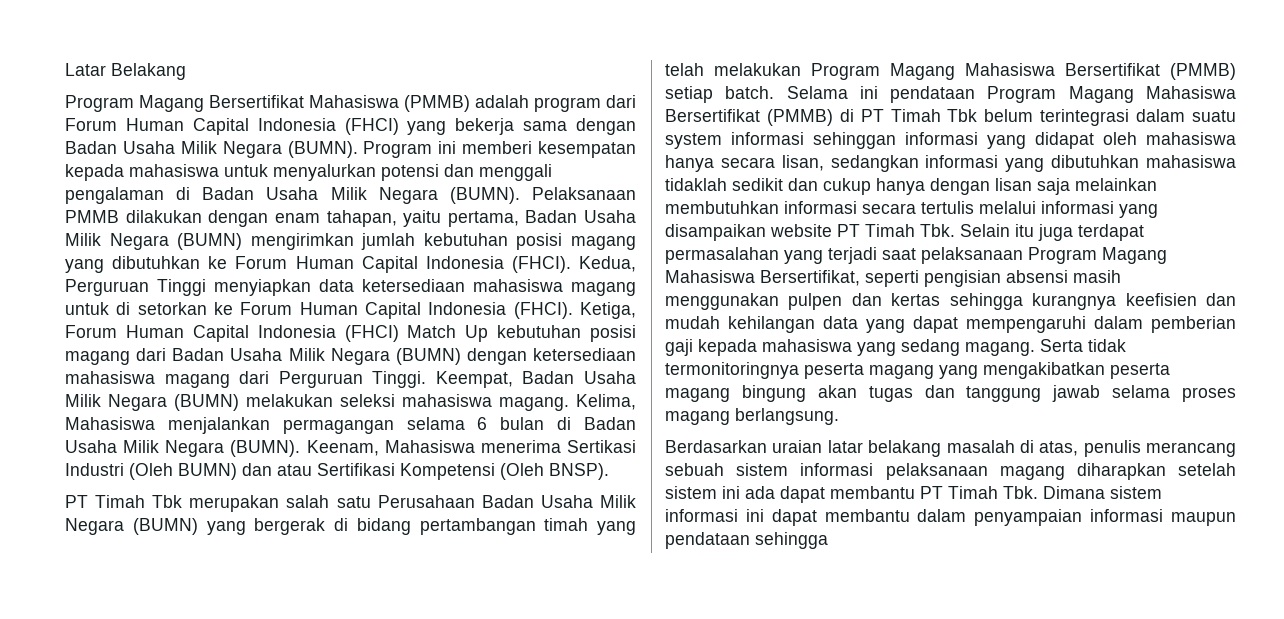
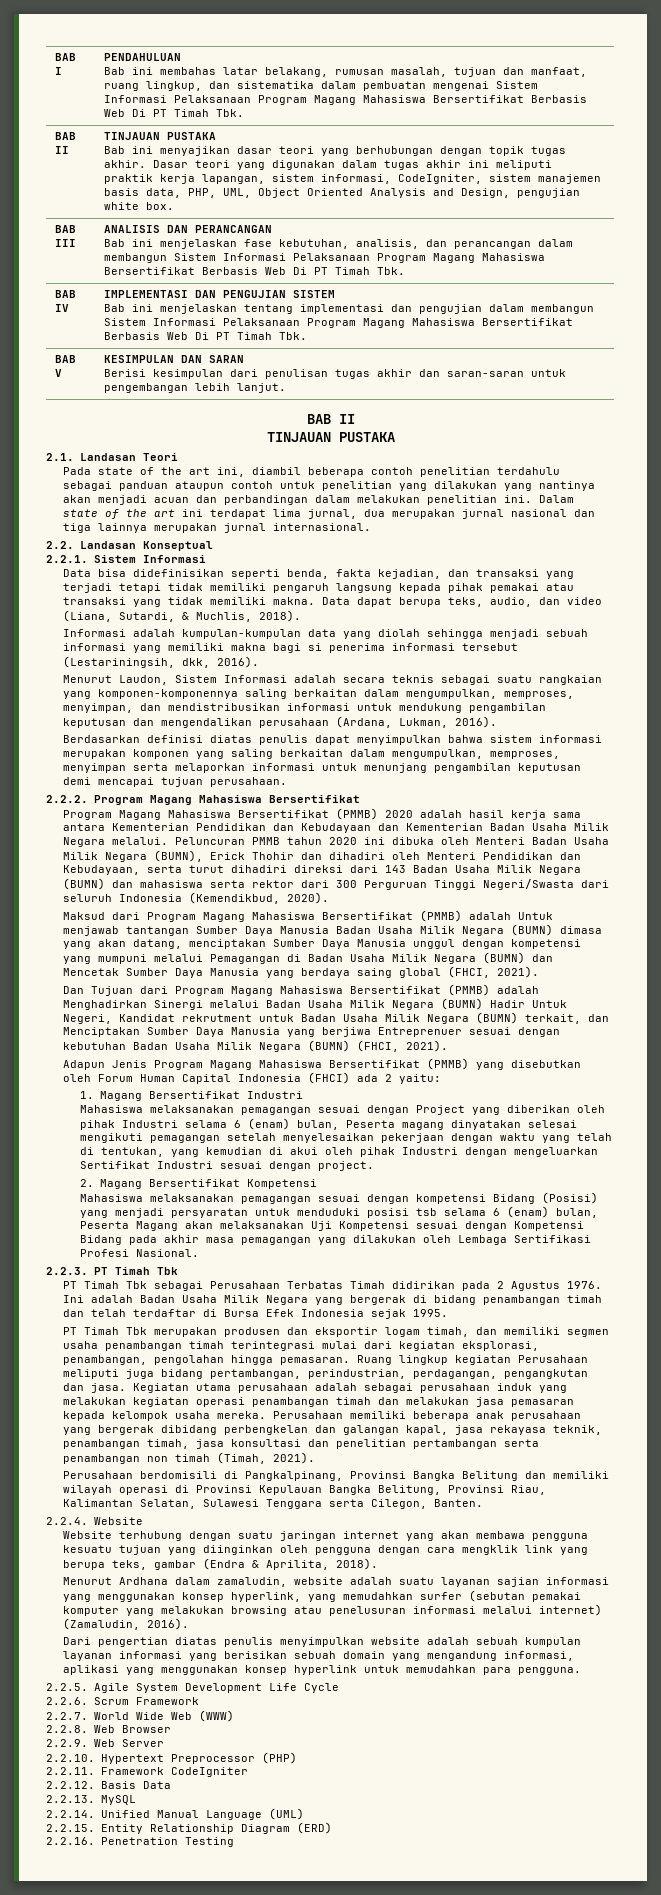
[65,63,186,80] [65,95,636,112] [65,118,636,135] [65,141,636,158] [65,164,552,181] [65,187,636,204] [65,210,636,227] [65,233,636,250] [65,256,636,273] [65,279,636,296] [65,302,636,319] [65,325,636,342] [65,348,636,365] [65,371,636,388] [65,394,636,411] [65,417,636,434] [65,440,636,457] [65,463,609,480] [65,495,636,512] [65,518,636,535] [665,63,1236,80] [665,86,1236,103] [665,109,1236,126] [665,132,1236,149] [665,155,1236,172] [665,178,1157,195] [665,201,1158,218] [665,224,1144,241] [665,247,1167,264] [665,270,1121,287] [665,293,1236,310] [665,316,1236,333] [665,339,1126,356] [665,362,1170,379] [665,385,1236,402] [665,408,839,425] [665,440,1236,457] [665,463,1236,480] [665,486,1162,503] [665,509,1236,526] [665,532,828,549] Latar Belakang // Program Magang Bersertifikat Mahasiswa (PMMB) adalah program dari Forum Human Capital Indonesia (FHCI) yang bekerja sama dengan Badan Usaha Milik Negara (BUMN). Program ini memberi kesempatan kepada mahasiswa untuk menyalurkan potensi dan menggali pengalaman di Badan Usaha Milik Negara (BUMN). Pelaksanaan PMMB dilakukan dengan enam tahapan, yaitu pertama, Badan Usaha Milik Negara (BUMN) mengirimkan jumlah kebutuhan posisi magang yang dibutuhkan ke Forum Human Capital Indonesia (FHCI). Kedua, Perguruan Tinggi menyiapkan data ketersediaan mahasiswa magang untuk di setorkan ke Forum Human Capital Indonesia (FHCI). Ketiga, Forum Human Capital Indonesia (FHCI) Match Up kebutuhan posisi magang dari Badan Usaha Milik Negara (BUMN) dengan ketersediaan mahasiswa magang dari Perguruan Tinggi. Keempat, Badan Usaha Milik Negara (BUMN) melakukan seleksi mahasiswa magang. Kelima, Mahasiswa menjalankan permagangan selama 6 bulan di Badan Usaha Milik Negara (BUMN). Keenam, Mahasiswa menerima Sertikasi Industri (Oleh BUMN) dan atau Sertifikasi Kompetensi (Oleh BNSP). // PT Timah Tbk merupakan salah satu Perusahaan Badan Usaha Milik Negara (BUMN) yang bergerak di bidang pertambangan timah yang telah melakukan Program Magang Mahasiswa Bersertifikat (PMMB) setiap batch. Selama ini pendataan Program Magang Mahasiswa Bersertifikat (PMMB) di PT Timah Tbk belum terintegrasi dalam suatu system informasi sehinggan informasi yang didapat oleh mahasiswa hanya secara lisan, sedangkan informasi yang dibutuhkan mahasiswa tidaklah sedikit dan cukup hanya dengan lisan saja melainkan membutuhkan informasi secara tertulis melalui informasi yang disampaikan website PT Timah Tbk. Selain itu juga terdapat permasalahan yang terjadi saat pelaksanaan Program Magang Mahasiswa Bersertifikat, seperti pengisian absensi masih menggunakan pulpen dan kertas sehingga kurangnya keefisien dan mudah kehilangan data yang dapat mempengaruhi dalam pemberian gaji kepada mahasiswa yang sedang magang. Serta tidak termonitoringnya peserta magang yang mengakibatkan peserta magang bingung akan tugas dan tanggung jawab selama proses magang berlangsung. // Berdasarkan uraian latar belakang masalah di atas, penulis merancang sebuah sistem informasi pelaksanaan magang diharapkan setelah sistem ini ada dapat membantu PT Timah Tbk. Dimana sistem informasi ini dapat membantu dalam penyampaian informasi maupun pendataan sehingga -> [54,53,76,61] [54,67,62,75] [103,53,181,61] [103,67,587,77] [103,81,538,91] [103,95,587,105] [103,109,244,117] [54,132,76,140] [54,146,69,154] [103,132,216,140] [103,146,566,156] [103,160,552,170] [103,174,601,184] [103,188,580,198] [103,202,174,210] [54,225,76,233] [54,239,76,247] [103,225,272,233] [103,239,573,249] [103,253,545,263] [103,267,405,275] [54,290,76,298] [54,304,69,312] [103,290,335,298] [103,304,594,314] [103,318,573,328] [103,332,307,340] [54,355,76,363] [54,369,62,377] [103,355,244,363] [103,369,566,379] [103,383,286,393] [306,414,355,424] [266,432,395,442] [46,453,178,461] [63,467,561,477] [63,481,596,491] [63,495,575,505] [63,509,596,519] [63,523,372,533] [46,541,213,551] [46,555,206,563] [63,569,575,579] [63,583,575,593] [63,597,603,607] [63,610,302,622] [63,629,589,639] [63,643,519,653] [63,656,260,668] [63,675,603,685] [63,689,575,699] [63,703,547,713] [63,716,498,728] [63,735,603,745] [63,749,561,759] [63,763,582,773] [63,777,288,787] [46,795,360,805] [63,808,582,820] [63,823,610,833] [63,837,610,847] [63,850,582,862] [63,865,582,875] [63,878,610,890] [63,892,330,904] [63,910,554,922] [63,924,603,936] [63,939,582,949] [63,952,554,964] [63,966,540,978] [63,984,540,996] [63,998,568,1010] [63,1012,610,1024] [63,1027,561,1037] [63,1040,449,1052] [63,1058,582,1070] [63,1072,442,1084] [80,1091,303,1101] [80,1105,606,1115] [80,1118,578,1130] [80,1133,613,1143] [80,1147,599,1157] [80,1161,375,1171] [80,1179,317,1189] [80,1192,599,1204] [80,1206,599,1218] [80,1221,585,1231] [80,1235,592,1245] [80,1249,200,1257] [46,1267,178,1275] [63,1281,603,1291] [63,1295,603,1305] [63,1309,449,1319] [63,1327,610,1337] [63,1341,540,1351] [63,1355,589,1365] [63,1369,589,1379] [63,1383,568,1393] [63,1397,575,1407] [63,1411,582,1421] [63,1425,603,1435] [63,1439,540,1449] [63,1452,316,1464] [63,1471,610,1481] [63,1485,547,1495] [63,1499,484,1509] [46,1517,143,1525] [63,1531,589,1541] [63,1545,589,1555] [63,1558,379,1570] [63,1577,610,1587] [63,1590,582,1602] [63,1604,603,1616] [63,1618,190,1630] [63,1637,582,1647] [63,1651,575,1661] [63,1665,582,1675] [46,1683,339,1693] [46,1697,199,1705] [46,1710,234,1722] [46,1725,171,1733] [46,1739,164,1747] [46,1752,297,1764] [46,1767,248,1777] [46,1781,171,1789] [46,1795,136,1805] [46,1808,304,1820] [46,1822,332,1834] [46,1837,234,1847] BAB I | PENDAHULUAN // Bab ini membahas latar belakang, rumusan masalah, tujuan dan manfaat, ruang lingkup, dan sistematika dalam pembuatan mengenai Sistem Informasi Pelaksanaan Program Magang Mahasiswa Bersertifikat Berbasis Web Di PT Timah Tbk. // BAB II | TINJAUAN PUSTAKA // Bab ini menyajikan dasar teori yang berhubungan dengan topik tugas akhir. Dasar teori yang digunakan dalam tugas akhir ini meliputi praktik kerja lapangan, sistem informasi, CodeIgniter, sistem manajemen basis data, PHP, UML, Object Oriented Analysis and Design, pengujian white box. // BAB III | ANALISIS DAN PERANCANGAN // Bab ini menjelaskan fase kebutuhan, analisis, dan perancangan dalam membangun Sistem Informasi Pelaksanaan Program Magang Mahasiswa Bersertifikat Berbasis Web Di PT Timah Tbk. // BAB IV | IMPLEMENTASI DAN PENGUJIAN SISTEM // Bab ini menjelaskan tentang implementasi dan pengujian dalam membangun Sistem Informasi Pelaksanaan Program Magang Mahasiswa Bersertifikat Berbasis Web Di PT Timah Tbk. // BAB V | KESIMPULAN DAN SARAN // Berisi kesimpulan dari penulisan tugas akhir dan saran-saran untuk pengembangan lebih lanjut. // BAB II // TINJAUAN PUSTAKA // 2.1. Landasan Teori // Pada state of the art ini, diambil beberapa contoh penelitian terdahulu sebagai panduan ataupun contoh untuk penelitian yang dilakukan yang nantinya akan menjadi acuan dan perbandingan dalam melakukan penelitian ini. Dalam state of the art ini terdapat lima jurnal, dua merupakan jurnal nasional dan tiga lainnya merupakan jurnal internasional. // 2.2. Landasan Konseptual // 2.2.1. Sistem Informasi // Data bisa didefinisikan seperti benda, fakta kejadian, dan transaksi yang terjadi tetapi tidak memiliki pengaruh langsung kepada pihak pemakai atau transaksi yang tidak memiliki makna. Data dapat berupa teks, audio, dan video (Liana, Sutardi, & Muchlis, 2018). // Informasi adalah kumpulan-kumpulan data yang diolah sehingga menjadi sebuah informasi yang memiliki makna bagi si penerima informasi tersebut (Lestariningsih, dkk, 2016). // Menurut Laudon, Sistem Informasi adalah secara teknis sebagai suatu rangkaian yang komponen-komponennya saling berkaitan dalam mengumpulkan, memproses, menyimpan, dan mendistribusikan informasi untuk mendukung pengambilan keputusan dan mengendalikan perusahaan (Ardana, Lukman, 2016). // Berdasarkan definisi diatas penulis dapat menyimpulkan bahwa sistem informasi merupakan komponen yang saling berkaitan dalam mengumpulkan, memproses, menyimpan serta melaporkan informasi untuk menunjang pengambilan keputusan demi mencapai tujuan perusahaan. // 2.2.2. Program Magang Mahasiswa Bersertifikat // Program Magang Mahasiswa Bersertifikat (PMMB) 2020 adalah hasil kerja sama antara Kementerian Pendidikan dan Kebudayaan dan Kementerian Badan Usaha Milik Negara melalui. Peluncuran PMMB tahun 2020 ini dibuka oleh Menteri Badan Usaha Milik Negara (BUMN), Erick Thohir dan dihadiri oleh Menteri Pendidikan dan Kebudayaan, serta turut dihadiri direksi dari 143 Badan Usaha Milik Negara (BUMN) dan mahasiswa serta rektor dari 300 Perguruan Tinggi Negeri/Swasta dari seluruh Indonesia (Kemendikbud, 2020). // Maksud dari Program Magang Mahasiswa Bersertifikat (PMMB) adalah Untuk menjawab tantangan Sumber Daya Manusia Badan Usaha Milik Negara (BUMN) dimasa yang akan datang, menciptakan Sumber Daya Manusia unggul dengan kompetensi yang mumpuni melalui Pemagangan di Badan Usaha Milik Negara (BUMN) dan Mencetak Sumber Daya Manusia yang berdaya saing global (FHCI, 2021). // Dan Tujuan dari Program Magang Mahasiswa Bersertifikat (PMMB) adalah Menghadirkan Sinergi melalui Badan Usaha Milik Negara (BUMN) Hadir Untuk Negeri, Kandidat rekrutment untuk Badan Usaha Milik Negara (BUMN) terkait, dan Menciptakan Sumber Daya Manusia yang berjiwa Entreprenuer sesuai dengan kebutuhan Badan Usaha Milik Negara (BUMN) (FHCI, 2021). // Adapun Jenis Program Magang Mahasiswa Bersertifikat (PMMB) yang disebutkan oleh Forum Human Capital Indonesia (FHCI) ada 2 yaitu: // 1. Magang Bersertifikat Industri // Mahasiswa melaksanakan pemagangan sesuai dengan Project yang diberikan oleh pihak Industri selama 6 (enam) bulan, Peserta magang dinyatakan selesai mengikuti pemagangan setelah menyelesaikan pekerjaan dengan waktu yang telah di tentukan, yang kemudian di akui oleh pihak Industri dengan mengeluarkan Sertifikat Industri sesuai dengan project. // 2. Magang Bersertifikat Kompetensi // Mahasiswa melaksanakan pemagangan sesuai dengan kompetensi Bidang (Posisi) yang menjadi persyaratan untuk menduduki posisi tsb selama 6 (enam) bulan, Peserta Magang akan melaksanakan Uji Kompetensi sesuai dengan Kompetensi Bidang pada akhir masa pemagangan yang dilakukan oleh Lembaga Sertifikasi Profesi Nasional. // 2.2.3. PT Timah Tbk // PT Timah Tbk sebagai Perusahaan Terbatas Timah didirikan pada 2 Agustus 1976. Ini adalah Badan Usaha Milik Negara yang bergerak di bidang penambangan timah dan telah terdaftar di Bursa Efek Indonesia sejak 1995. // PT Timah Tbk merupakan produsen dan eksportir logam timah, dan memiliki segmen usaha penambangan timah terintegrasi mulai dari kegiatan eksplorasi, penambangan, pengolahan hingga pemasaran. Ruang lingkup kegiatan Perusahaan meliputi juga bidang pertambangan, perindustrian, perdagangan, pengangkutan dan jasa. Kegiatan utama perusahaan adalah sebagai perusahaan induk yang melakukan kegiatan operasi penambangan timah dan melakukan jasa pemasaran kepada kelompok usaha mereka. Perusahaan memiliki beberapa anak perusahaan yang bergerak dibidang perbengkelan dan galangan kapal, jasa rekayasa teknik, penambangan timah, jasa konsultasi dan penelitian pertambangan serta penambangan non timah (Timah, 2021). // Perusahaan berdomisili di Pangkalpinang, Provinsi Bangka Belitung dan memiliki wilayah operasi di Provinsi Kepulauan Bangka Belitung, Provinsi Riau, Kalimantan Selatan, Sulawesi Tenggara serta Cilegon, Banten. // 2.2.4. Website // Website terhubung dengan suatu jaringan internet yang akan membawa pengguna kesuatu tujuan yang diinginkan oleh pengguna dengan cara mengklik link yang berupa teks, gambar (Endra & Aprilita, 2018). // Menurut Ardhana dalam zamaludin, website adalah suatu layanan sajian informasi yang menggunakan konsep hyperlink, yang memudahkan surfer (sebutan pemakai komputer yang melakukan browsing atau penelusuran informasi melalui internet) (Zamaludin, 2016). // Dari pengertian diatas penulis menyimpulkan website adalah sebuah kumpulan layanan informasi yang berisikan sebuah domain yang mengandung informasi, aplikasi yang menggunakan konsep hyperlink untuk memudahkan para pengguna. // 2.2.5. Agile System Development Life Cycle // 2.2.6. Scrum Framework // 2.2.7. World Wide Web (WWW) // 2.2.8. Web Browser // 2.2.9. Web Server // 2.2.10. Hypertext Preprocessor (PHP) // 2.2.11. Framework CodeIgniter // 2.2.12. Basis Data // 2.2.13. MySQL // 2.2.14. Unified Manual Language (UML) // 2.2.15. Entity Relationship Diagram (ERD) // 2.2.16. Penetration Testing

